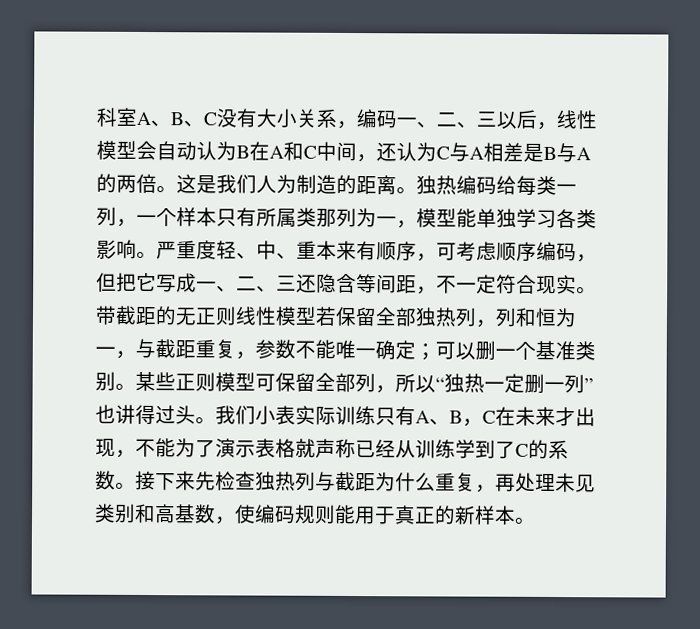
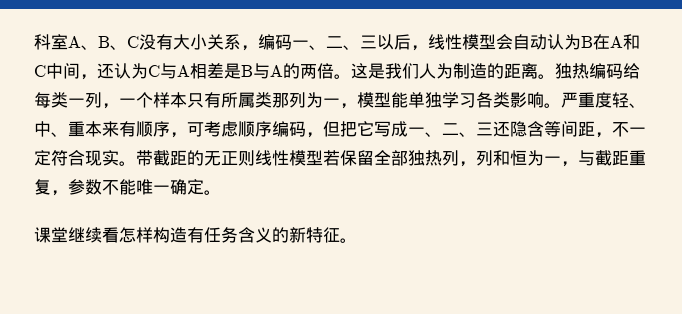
[415,340,596,361] [95,371,594,394] [95,404,596,427] [95,438,569,460] [95,470,596,493] [94,503,516,525] ；可以删一个基准类别。某些正则模型可保留全部列，所以“独热一定删一列”也讲得过头。我们小表实际训练只有A、B，C在未来才出现，不能为了演示表格就声称已经从训练学到了C的系数。接下来先检查独热列与截距为什么重复，再处理未见类别和高基数，使编码规则能用于真正的新样本 -> [204,190,221,195] [34,227,340,243] 。 // 课堂继续看怎样构造有任务含义的新特征

